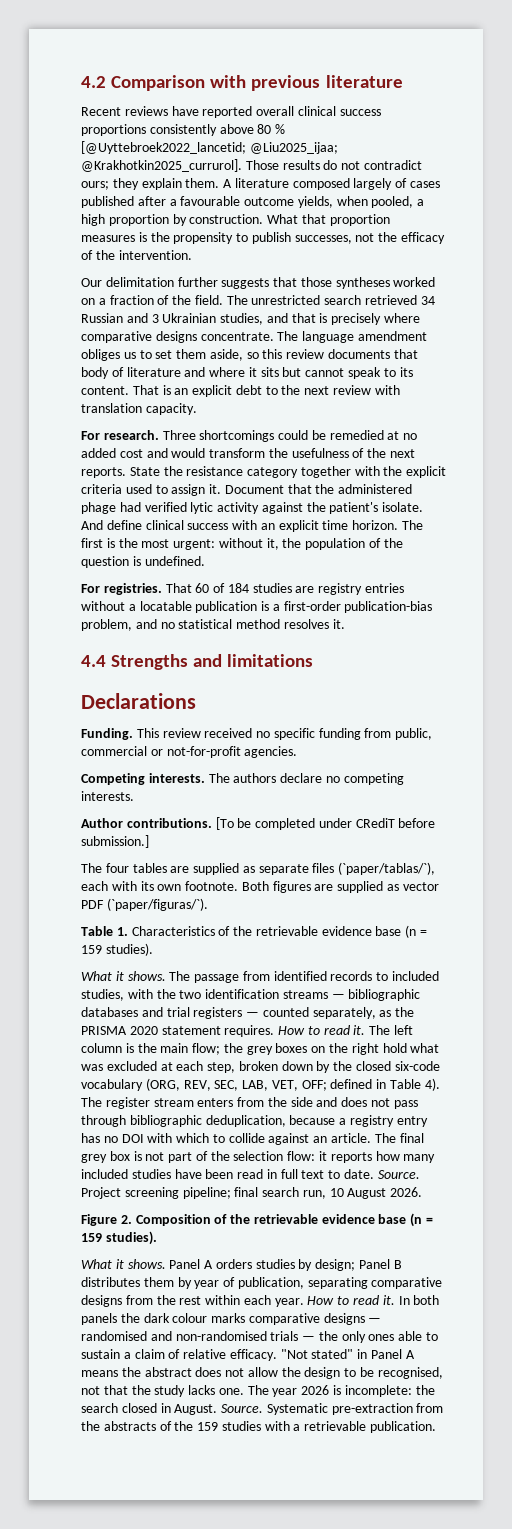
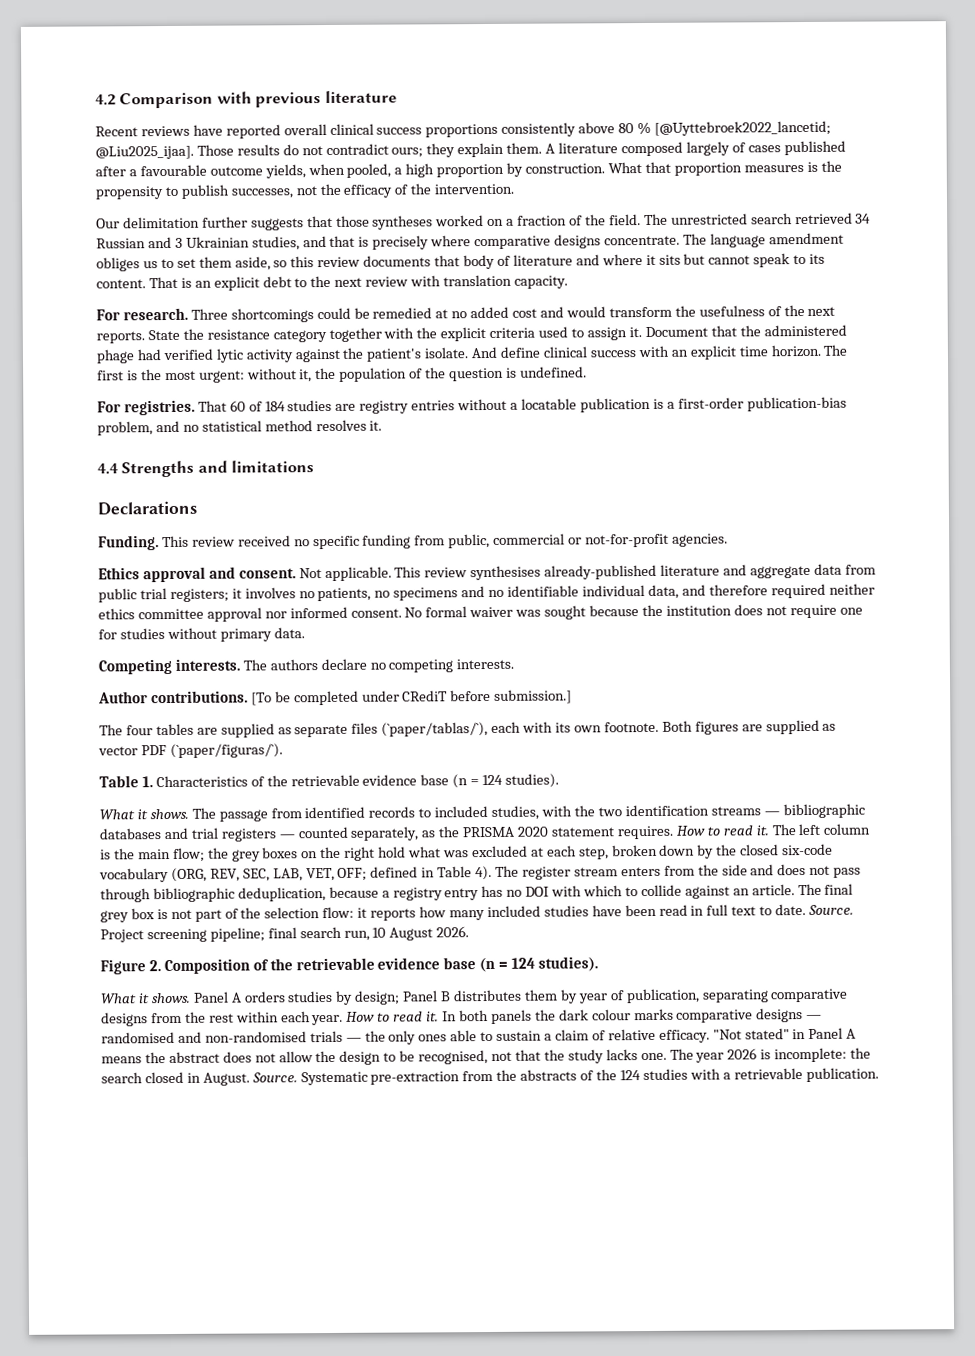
[249,142,338,154] [81,159,242,172] @Liu2025_ijaa; @Krakhotkin2025_currurol]. -> [95,145,194,160] @Liu2025_ijaa].
(298, 752) none -> [98,563,876,583] [98,583,875,603] [98,604,863,622] [98,627,305,642] // Ethics approval and consent. Not applicable. This review synthesises already-published literature and aggregate data from public trial registers; it involves no patients, no specimens and no identifiable individual data, and therefore required neither ethics committee approval nor informed consent. No formal waiver was sought because the institution does not require one for studies without primary data.
[81,945,102,954] 159 -> [482,774,504,786] 124
[81,1233,102,1242] 159 -> [511,957,536,969] 124
[197,1422,219,1431] 159 -> [619,1070,641,1081] 124

